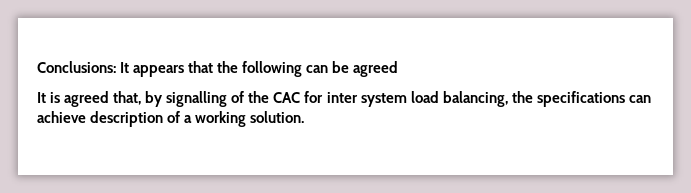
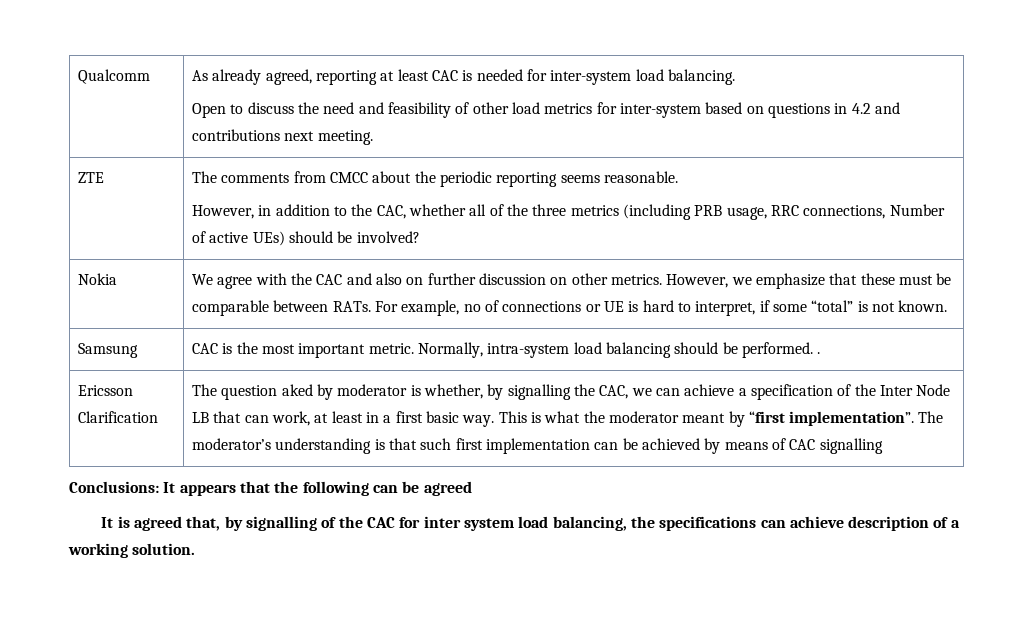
(37, 67) none -> [78,69,151,84] [192,69,735,85] [192,102,900,118] [192,129,373,145] [78,172,105,183] [192,171,678,187] [192,204,945,220] [192,231,420,246] [78,273,118,285] [192,273,952,289] [192,300,948,316] [78,343,139,358] [192,342,821,358] [78,385,134,396] [78,411,159,423] [192,384,951,400] [192,411,944,427] [192,438,883,454] Qualcomm | As already agreed, reporting at least CAC is needed for inter-system load balancing. // Open to discuss the need and feasibility of other load metrics for inter-system based on questions in 4.2 and contributions next meeting. // ZTE | The comments from CMCC about the periodic reporting seems reasonable. // However, in addition to the CAC, whether all of the three metrics (including PRB usage, RRC connections, Number of active UEs) should be involved? // Nokia | We agree with the CAC and also on further discussion on other metrics. However, we emphasize that these must be comparable between RATs. For example, no of connections or UE is hard to interpret, if some “total” is not known. // Samsung | CAC is the most important metric. Normally, intra-system load balancing should be performed. . // Ericsson Clarification | The question aked by moderator is whether, by signalling the CAC, we can achieve a specification of the Inter Node LB that can work, at least in a first basic way. This is what the moderator meant by “first implementation”. The moderator’s understanding is that such first implementation can be achieved by means of CAC signalling //

